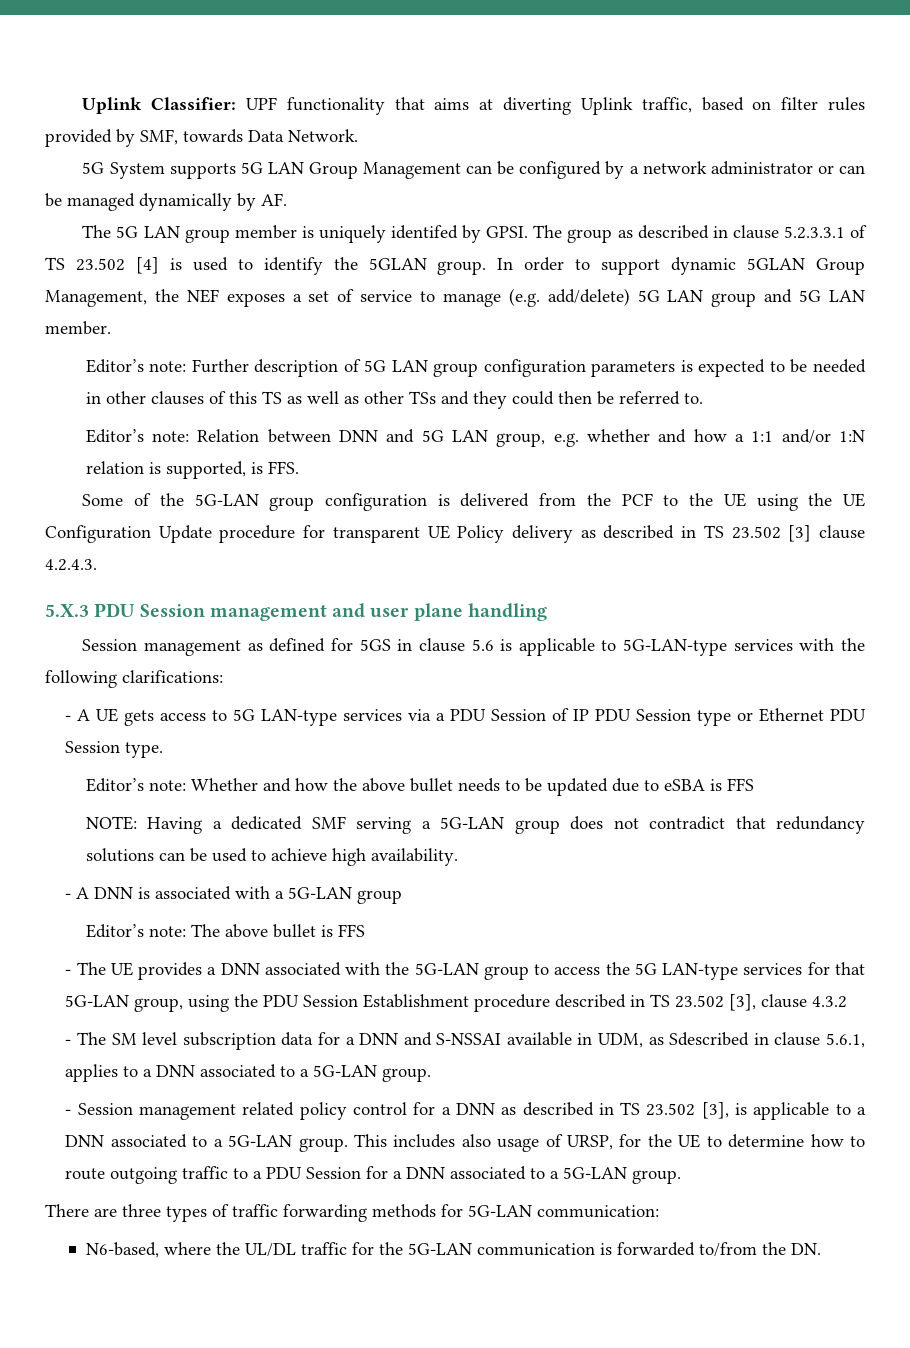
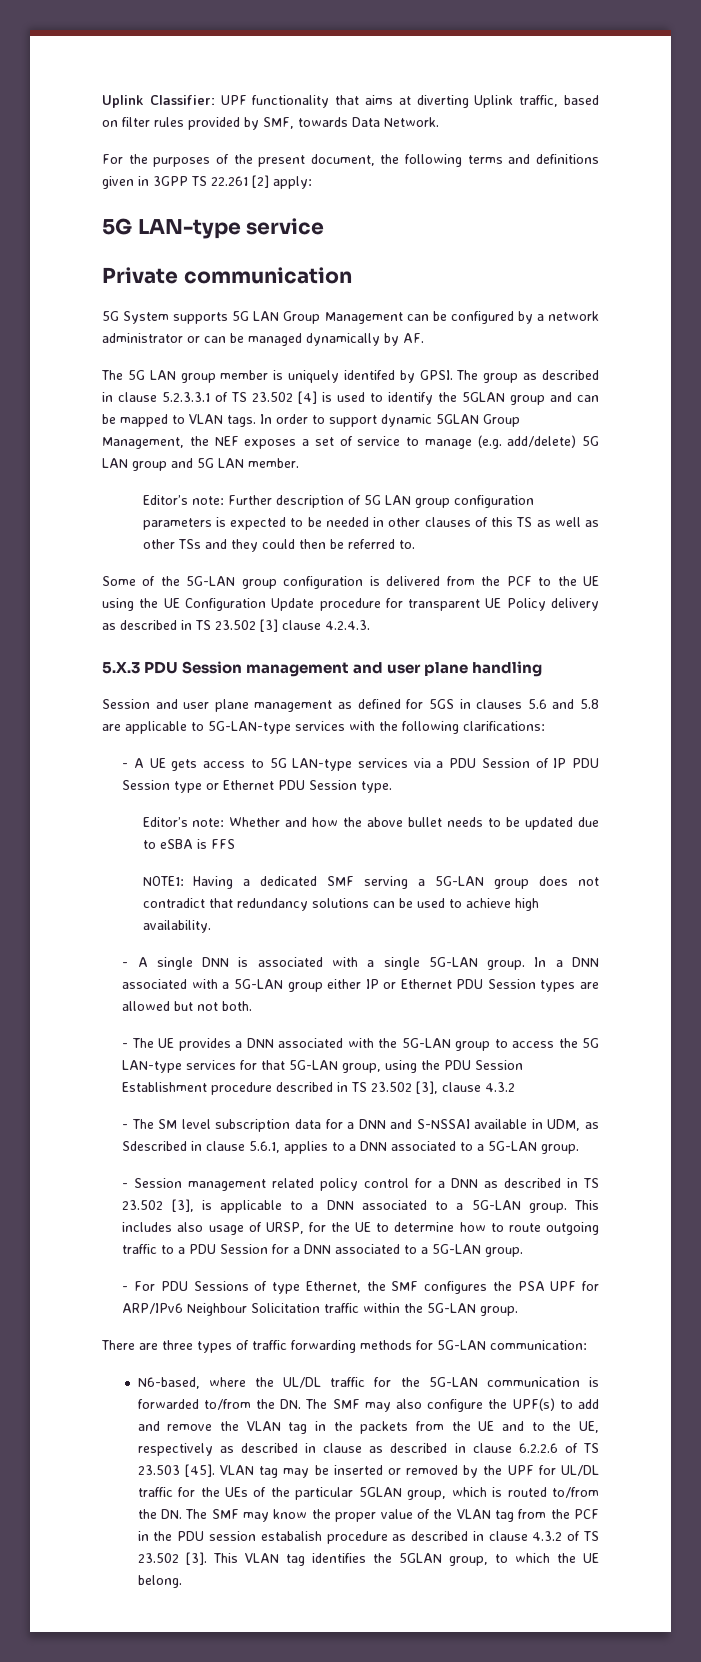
(358, 135) none -> [102,154,599,167] [102,175,312,189] [102,218,325,239] [102,267,352,284] // For the purposes of the present document, the following terms and definitions given in 3GPP TS 22.261 [2] apply: // 5G LAN-type service // Private communication
[437,261,487,275] group. -> [510,392,599,405] [102,414,256,427] group and can be mapped to VLAN tags.
[85,429,865,447] [85,461,299,479] // Editor’s note: Relation between DNN and 5G LAN group, e.g. whether and how a 1:1 and/or 1:N relation is supported, is FFS. -> (415, 544) none
(138, 645) none -> [155,699,249,712] and user plane
[418,638,513,652] clause 5.6 is -> [476,699,600,709] [102,724,121,731] clauses 5.6 and 5.8 are
[85,816,137,830] NOTE: -> [142,876,184,886] NOTE1:
(90, 893) none -> [156,957,193,970] single
[288,887,403,904] [85,924,365,938] 5G-LAN group // Editor’s note: The above bullet is FFS -> [383,957,599,970] [122,979,599,992] [122,1001,253,1011] single 5G-LAN group. In a DNN associated with a 5G-LAN group either IP or Ethernet PDU Session types are allowed but not both.
(682, 1177) none -> [122,1281,599,1294] [122,1303,519,1316] // - For PDU Sessions of type Ethernet, the SMF configures the PSA UPF for ARP/IPv6 Neighbour Solicitation traffic within the 5G-LAN group.
(821, 1249) none -> [305,1398,599,1412] [137,1421,600,1434] [137,1443,600,1456] [137,1464,599,1478] [137,1487,599,1500] [137,1509,599,1522] [137,1531,600,1544] [137,1552,600,1566] [137,1575,182,1588] The SMF may also configure the UPF(s) to add and remove the VLAN tag in the packets from the UE and to the UE, respectively as described in clause as described in clause 6.2.2.6 of TS 23.503 [45]. VLAN tag may be inserted or removed by the UPF for UL/DL traffic for the UEs of the particular 5GLAN group, which is routed to/from the DN. The SMF may know the proper value of the VLAN tag from the PCF in the PDU session estabalish procedure as described in clause 4.3.2 of TS 23.502 [3]. This VLAN tag identifies the 5GLAN group, to which the UE belong.

